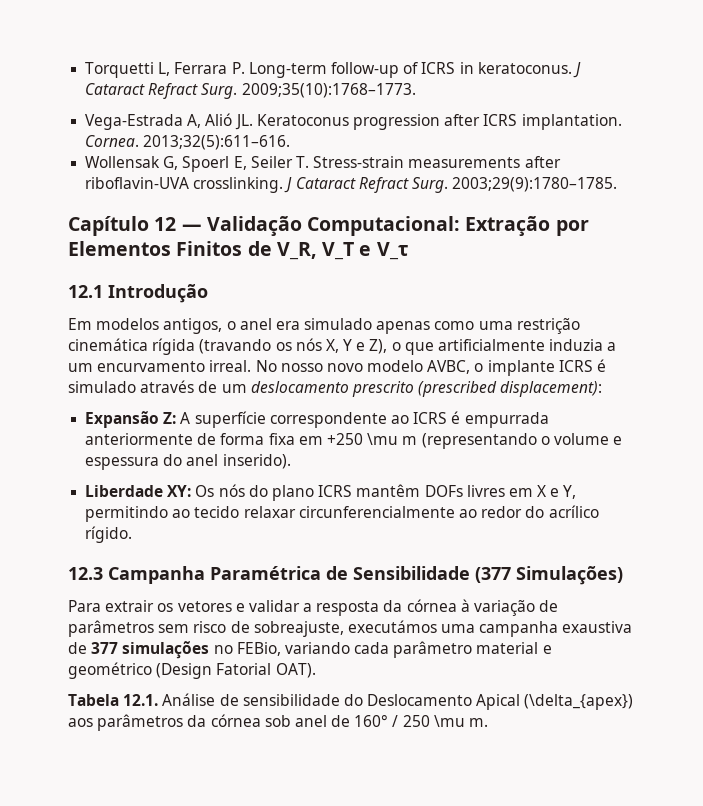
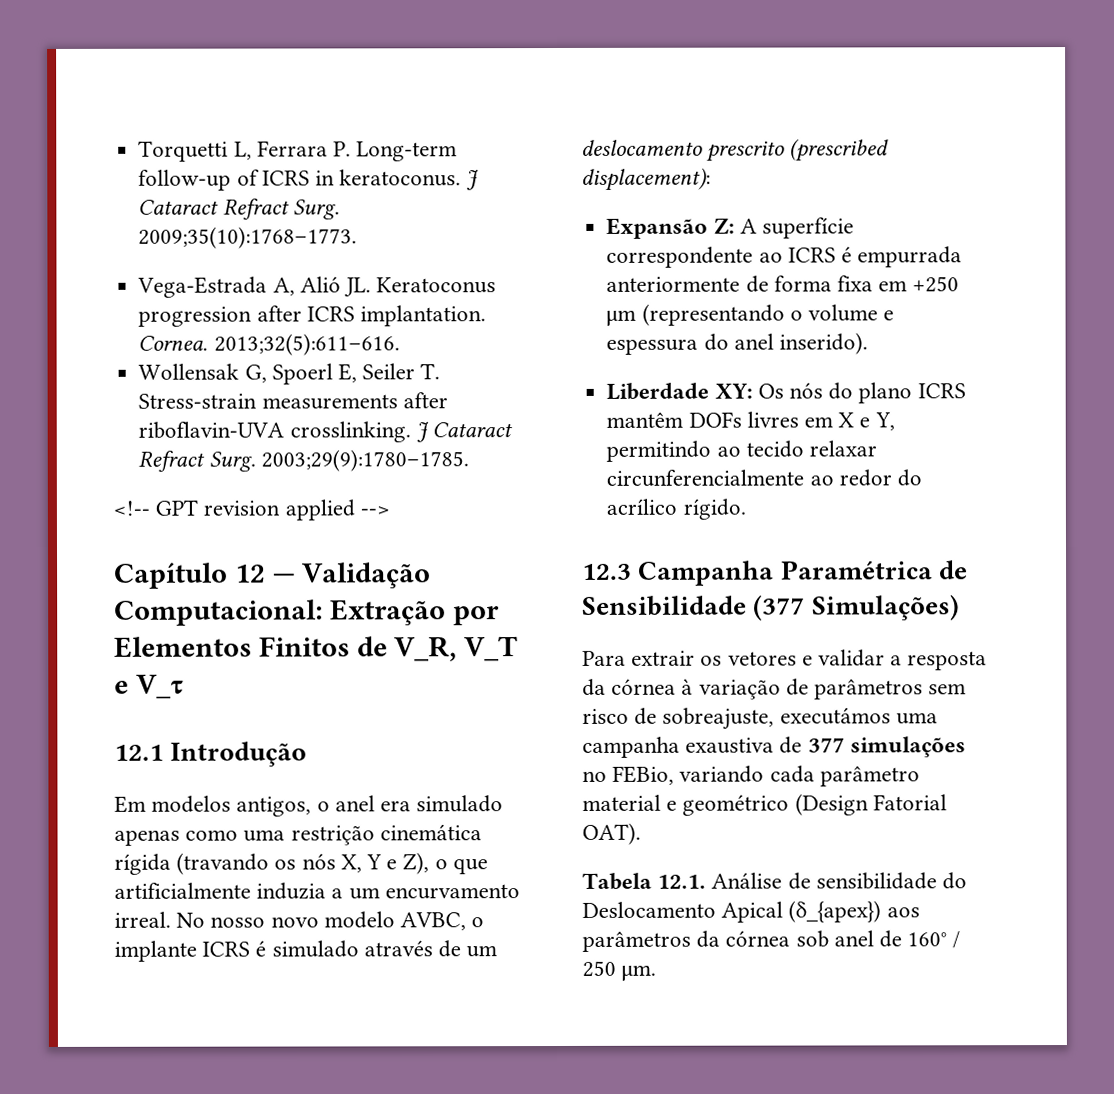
(618, 184) none -> [113,499,390,521] // <!-- GPT revision applied -->
[367,433,418,445] \mu m -> [606,309,637,326] μm
[524,694,634,710] (\delta_{apex}) -> [788,900,882,923] (δ_{apex})
[433,715,489,727] \mu m. -> [621,964,657,981] μm.

